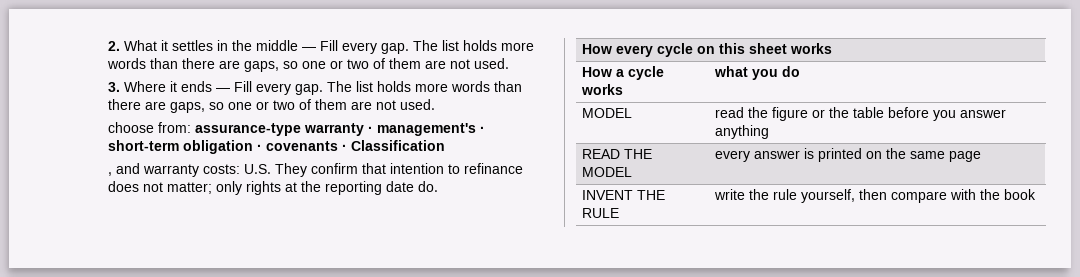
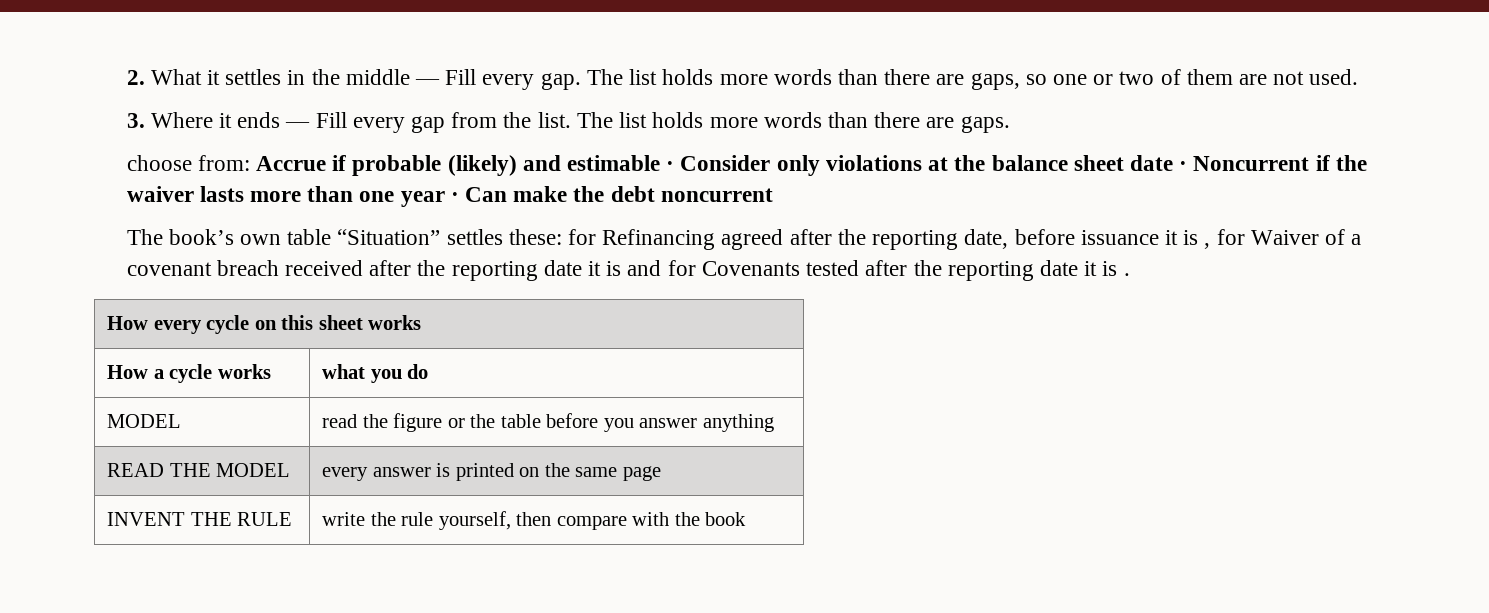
[295,81,523,95] [108,99,436,113] [108,122,486,136] [108,140,446,154] [108,163,524,177] [108,181,439,195] gap. The list holds more words than there are gaps, so one or two of them are not used. // choose from: assurance-type warranty · management's · short-term obligation · covenants · Classification // , and warranty costs: U.S. They confirm that intention to refinance does not matter; only rights at the reporting date do. -> [411,112,1010,133] [126,155,1367,176] [126,186,773,207] [126,229,1362,250] [126,260,1130,281] gap from the list. The list holds more words than there are gaps. // choose from: Accrue if probable (likely) and estimable · Consider only violations at the balance sheet date · Noncurrent if the waiver lasts more than one year · Can make the debt noncurrent // The book’s own table “Situation” settles these: for Refinancing agreed after the reporting date, before issuance it is , for Waiver of a covenant breach received after the reporting date it is and for Covenants tested after the reporting date it is .

